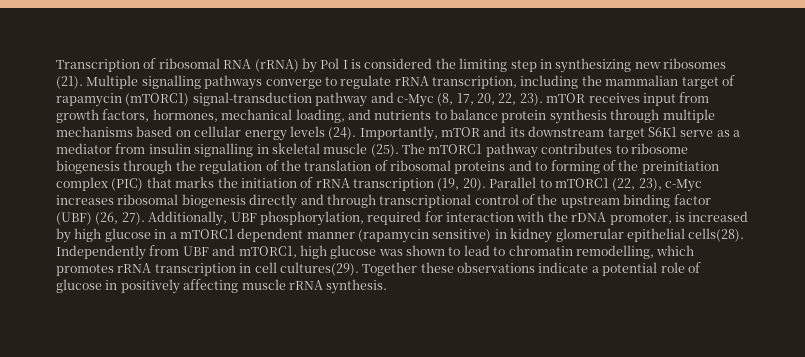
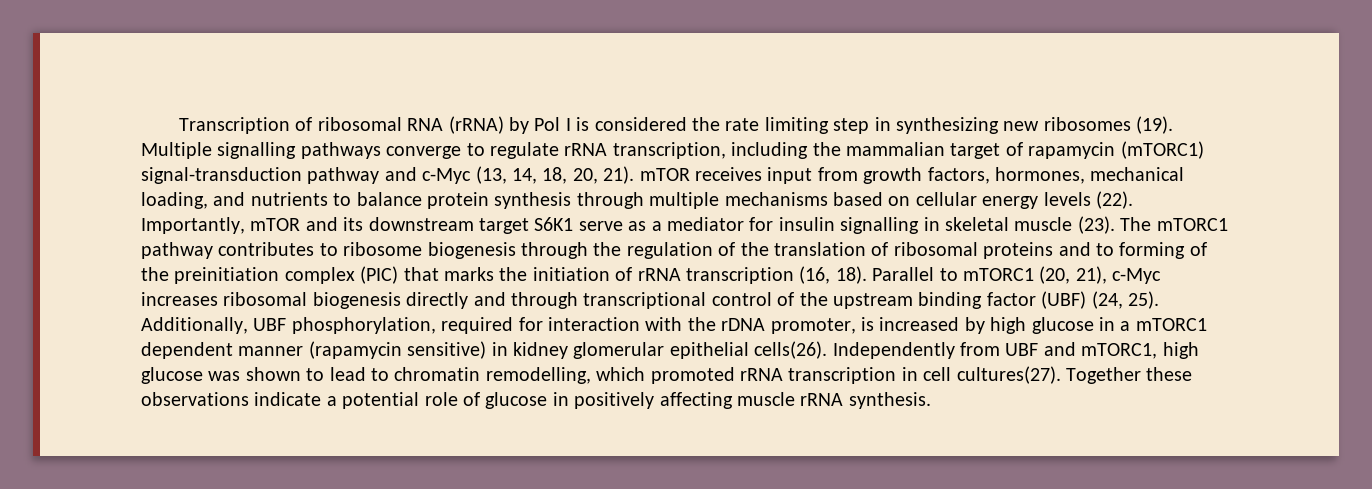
(456, 63) none -> [725,118,760,131] rate
[56,76,83,89] (21). -> [1136,116,1174,134] (19).
[437,93,543,106] (8, 17, 20, 22, 23). -> [475,166,635,184] (13, 14, 18, 20, 21).
[328,127,357,140] (24). -> [1095,191,1133,209] (22).
[115,143,146,154] from -> [749,217,774,231] for
[370,144,399,157] (25). -> [1077,216,1115,234] (23).
[437,178,486,191] (19, 20). -> [799,266,867,284] (16, 18).
[612,178,662,191] (22, 23), -> [1039,266,1107,284] (20, 21),
[95,212,145,225] (26, 27). -> [1091,291,1159,309] (24, 25).
[688,228,745,242] cells(28). -> [754,341,828,359] cells(26).
[56,264,114,276] promotes -> [650,367,735,384] promoted
[279,262,359,276] cultures(29). -> [956,366,1061,384] cultures(27).

